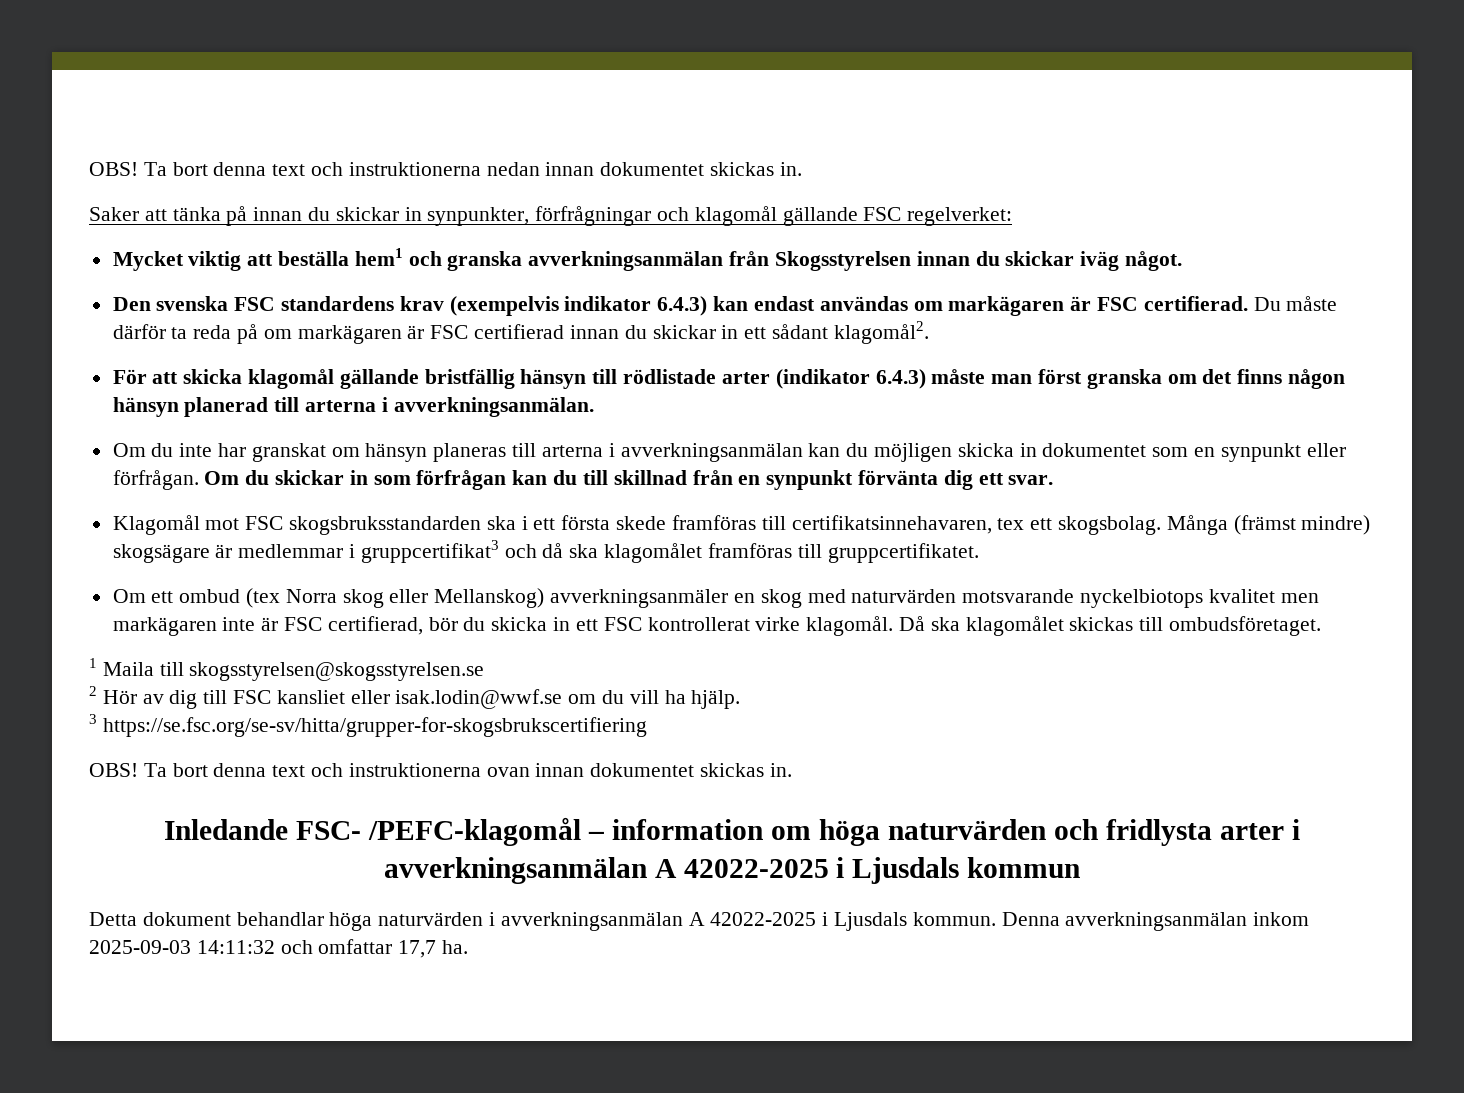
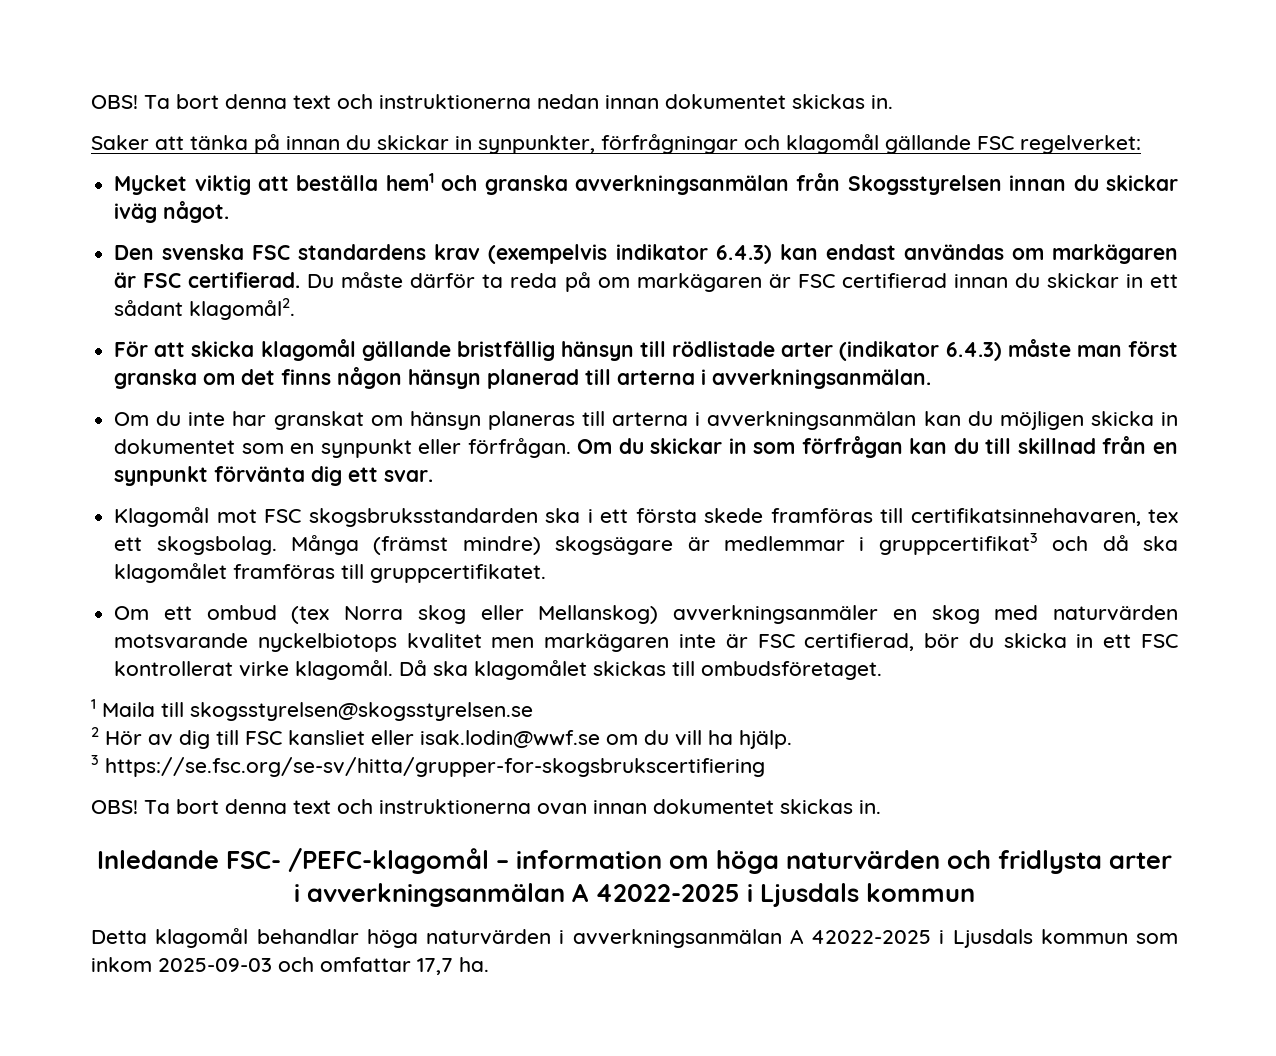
[142,912,231,926] dokument -> [155,928,249,948] klagomål
[912,912,1248,931] kommun. Denna avverkningsanmälan -> [1040,929,1178,944] kommun som
[196,940,275,954] 14:11:32 -> (272, 965) none

